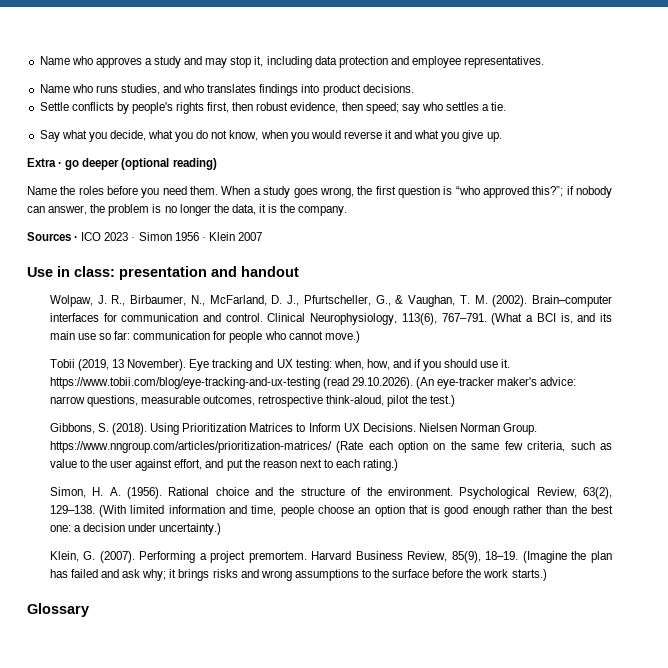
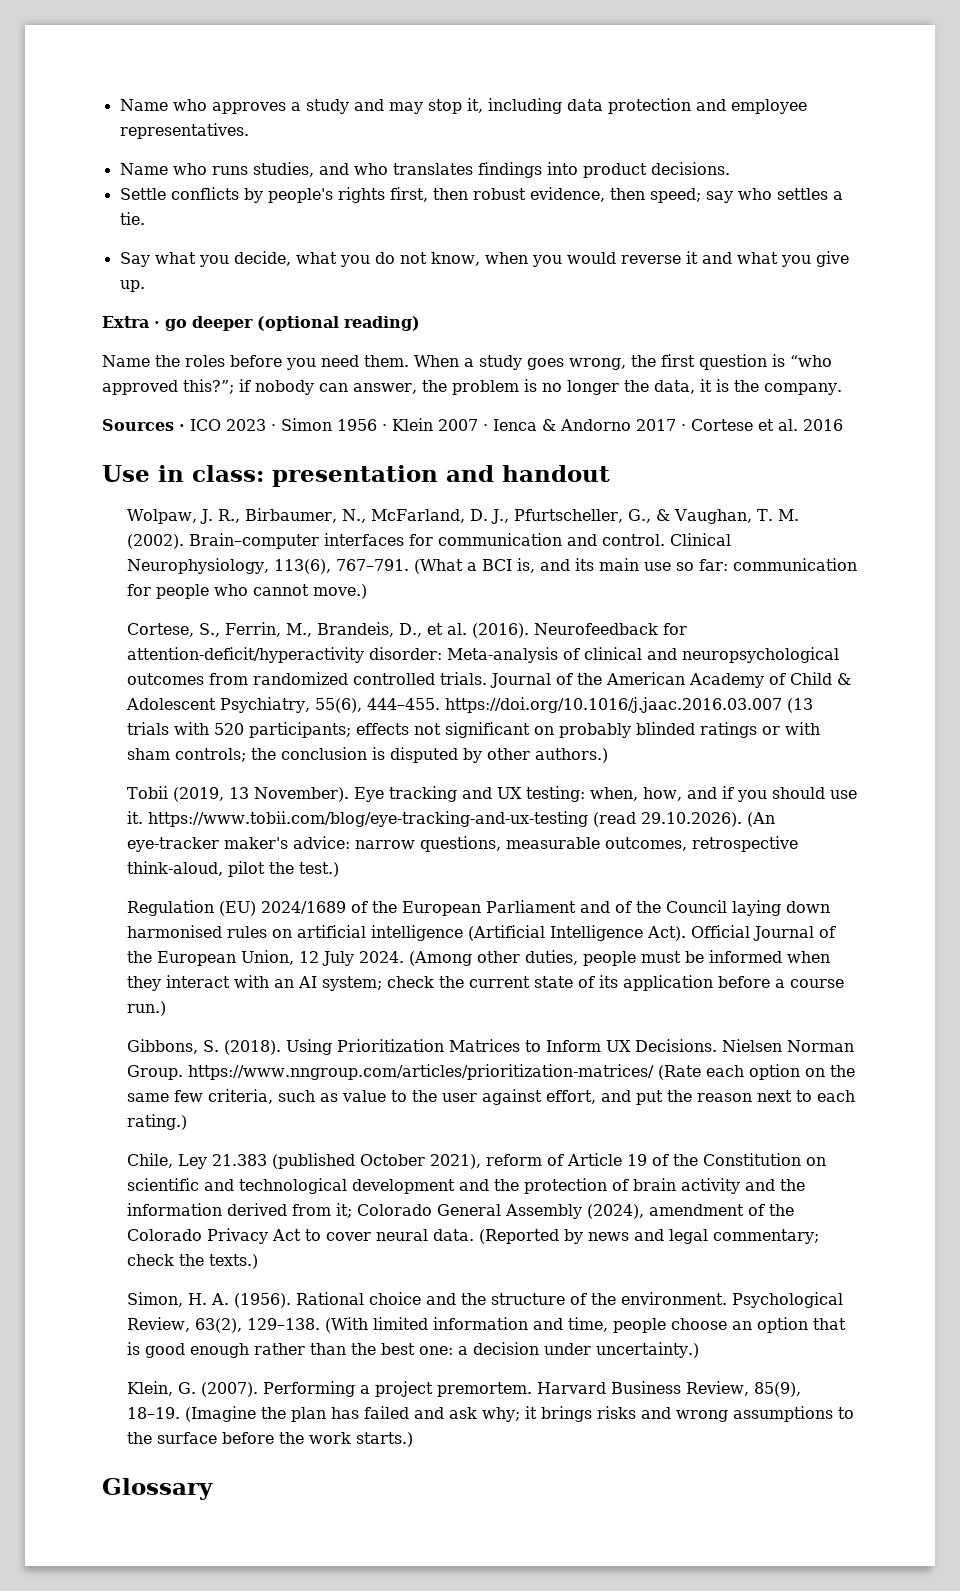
(262, 236) none -> [483,419,843,431] · Ienca & Andorno 2017 · Cortese et al. 2016
(360, 337) none -> [127,622,688,638] [127,647,840,663] [127,672,852,688] [126,697,814,713] [127,722,821,738] [127,747,609,763] // Cortese, S., Ferrin, M., Brandeis, D., et al. (2016). Neurofeedback for attention-deficit/hyperactivity disorder: Meta-analysis of clinical and neuropsychological outcomes from randomized controlled trials. Journal of the American Academy of Child & Adolescent Psychiatry, 55(6), 444–455. https://doi.org/10.1016/j.jaac.2016.03.007 (13 trials with 520 participants; effects not significant on probably blinded ratings or with sham controls; the conclusion is disputed by other authors.)
(455, 401) none -> [127,900,831,916] [127,925,837,941] [127,950,831,966] [127,975,845,991] [127,1001,167,1016] // Regulation (EU) 2024/1689 of the European Parliament and of the Council laying down harmonised rules on artificial intelligence (Artificial Intelligence Act). Official Journal of the European Union, 12 July 2024. (Among other duties, people must be informed when they interact with an AI system; check the current state of its application before a course run.)
(399, 465) none -> [127,1153,827,1169] [127,1178,806,1194] [127,1203,795,1219] [127,1228,820,1244] [127,1254,259,1269] // Chile, Ley 21.383 (published October 2021), reform of Article 19 of the Constitution on scientific and technological development and the protection of brain activity and the information derived from it; Colorado General Assembly (2024), amendment of the Colorado Privacy Act to cover neural data. (Reported by news and legal commentary; check the texts.)

